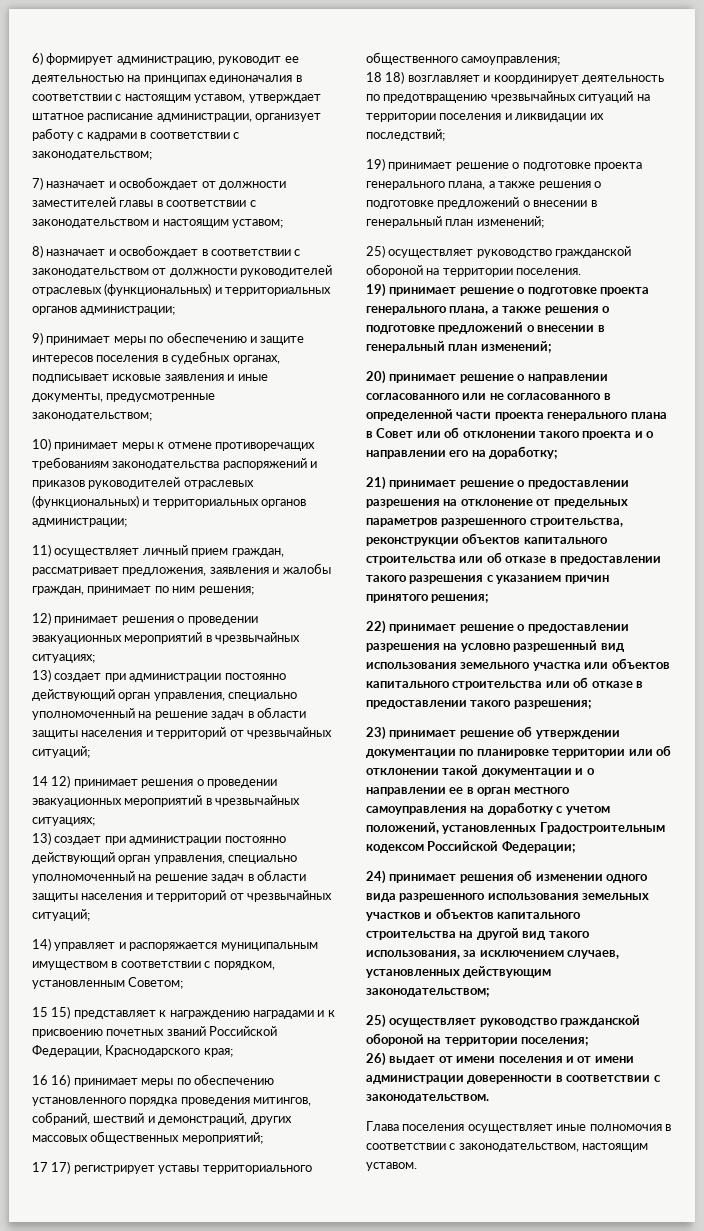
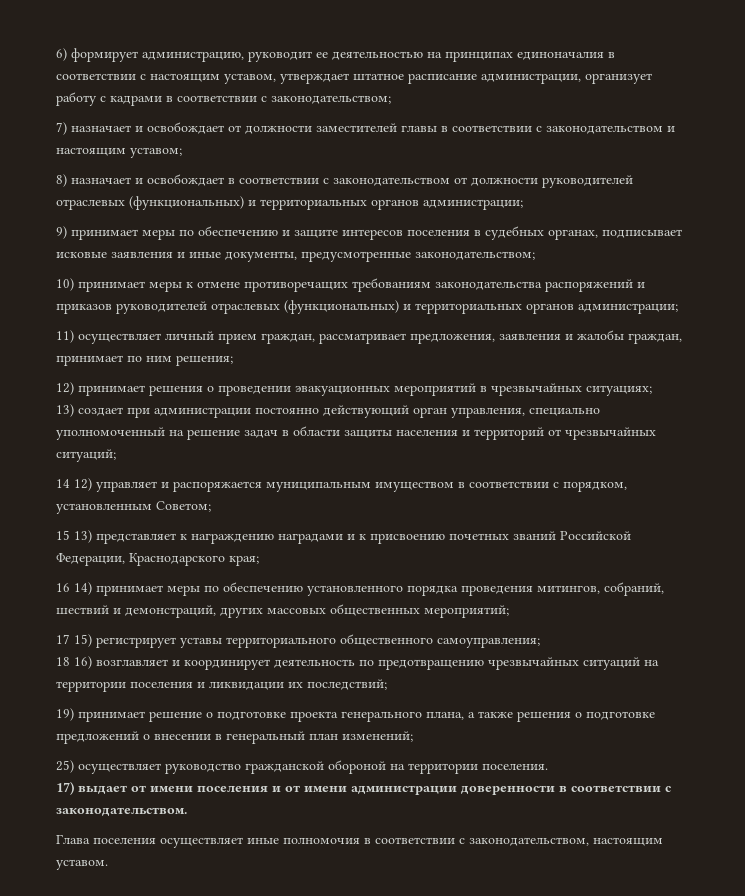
[73,779,277,788] [32,795,301,807] [32,817,95,826] [32,832,286,845] [32,852,298,864] [32,870,306,883] [32,890,332,902] [32,909,90,921] [32,938,51,951] принимает решения о проведении эвакуационных мероприятий в чрезвычайных ситуациях; // 13) создает при администрации постоянно действующий орган управления, специально уполномоченный на решение задач в области защиты населения и территорий от чрезвычайных ситуаций; // 14) -> (92, 484) none
[51,1006,71,1019] 15) -> [74,530,92,543] 13)
[51,1074,71,1087] 16) -> [74,582,92,595] 14)
[51,1161,71,1174] 17) -> [74,634,92,647] 15)
[385,71,405,84] 18) -> [74,656,92,669] 16)
[366,283,649,297] [366,306,610,315] [366,322,605,334] [366,341,552,353] [366,370,608,384] [366,393,611,400] [366,409,667,421] [366,427,654,440] [366,446,559,459] [366,476,629,490] [366,499,628,508] [366,518,623,527] [366,533,608,546] [366,552,661,565] [366,575,609,584] [366,594,490,603] [366,620,629,634] [366,640,625,652] [366,658,670,671] [366,677,643,690] [366,700,592,709] [366,726,620,740] [366,745,671,758] [366,765,595,777] [366,787,570,796] [366,802,610,815] [366,822,665,834] [366,841,576,853] [366,870,648,884] [366,893,650,902] [366,908,582,921] [366,928,590,940] [366,950,620,959] [366,966,552,978] [366,988,490,997] [366,1014,641,1028] [366,1033,590,1046] [366,1052,386,1066] 19) принимает решение о подготовке проекта генерального плана, а также решения о подготовке предложений о внесении в генеральный план изменений; // 20) принимает решение о направлении согласованного или не согласованного в определенной части проекта генерального плана в Совет или об отклонении такого проекта и о направлении его на доработку; // 21) принимает решение о предоставлении разрешения на отклонение от предельных параметров разрешенного строительства, реконструкции объектов капитального строительства или об отказе в предоставлении такого разрешения с указанием причин принятого решения; // 22) принимает решение о предоставлении разрешения на условно разрешенный вид использования земельного участка или объектов капитального строительства или об отказе в предоставлении такого разрешения; // 23) принимает решение об утверждении документации по планировке территории или об отклонении такой документации и о направлении ее в орган местного самоуправления на доработку с учетом положений, установленных Градостроительным кодексом Российской Федерации; // 24) принимает решения об изменении одного вида разрешенного использования земельных участков и объектов капитального строительства на другой вид такого использования, за исключением случаев, установленных действующим законодательством; // 25) осуществляет руководство гражданской обороной на территории поселения; // 26) -> [56,781,74,795] 17)

